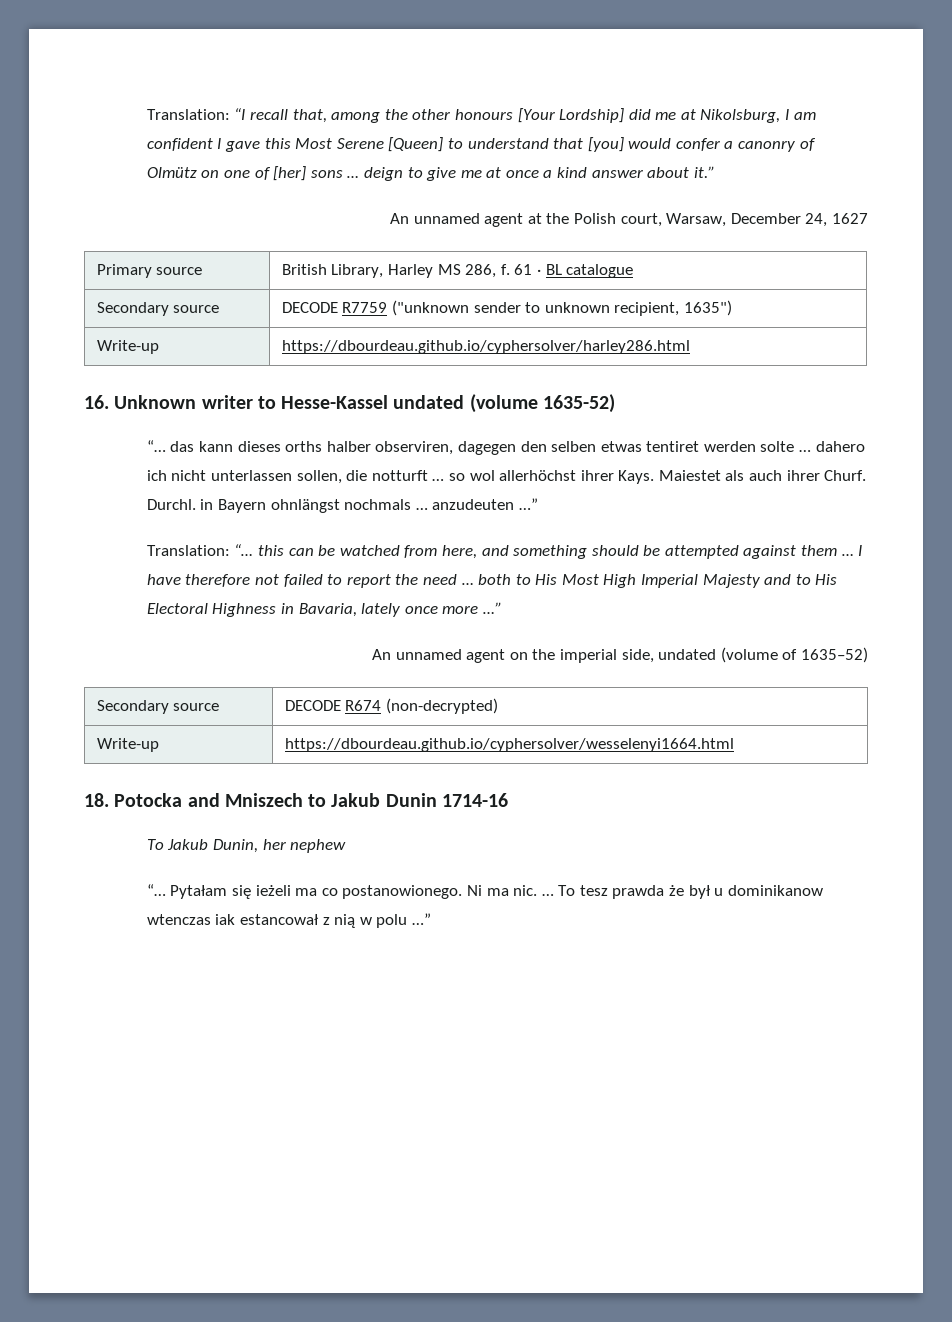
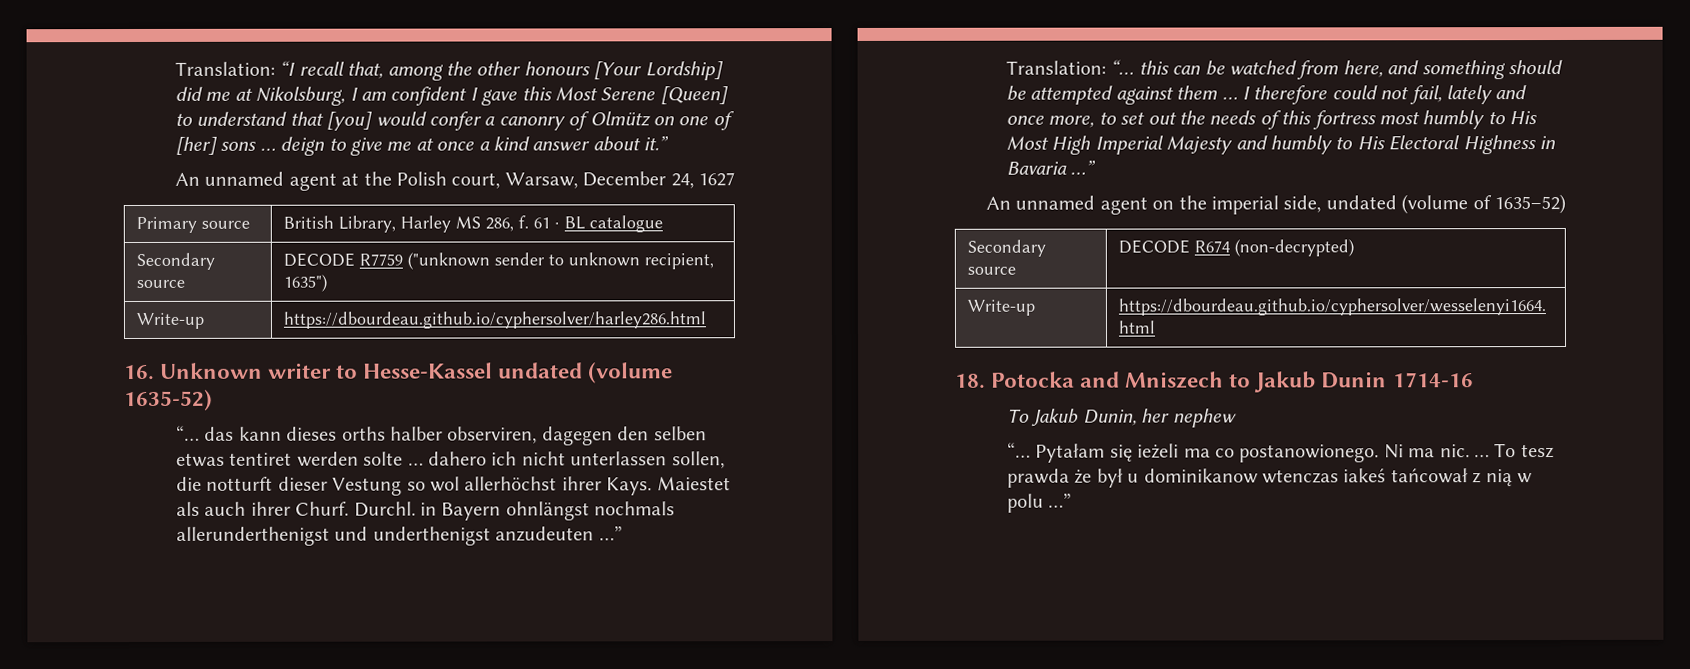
[432,479,445,481] … -> [277,476,403,496] dieser Vestung
[415,508,428,510] … -> [175,526,491,546] allerunderthenigst und underthenigst
[146,574,512,588] have therefore not failed to report the need … both -> [1253,85,1528,105] [1005,110,1486,130] therefore could not fail, lately and once more, to set out the needs of this fortress most humbly
(792, 579) none -> [1269,135,1333,155] humbly
[298,603,479,617] Bavaria, lately once more -> [1005,161,1067,175] Bavaria
[215,914,319,925] iak estancował -> [1343,468,1469,484] iakeś tańcował

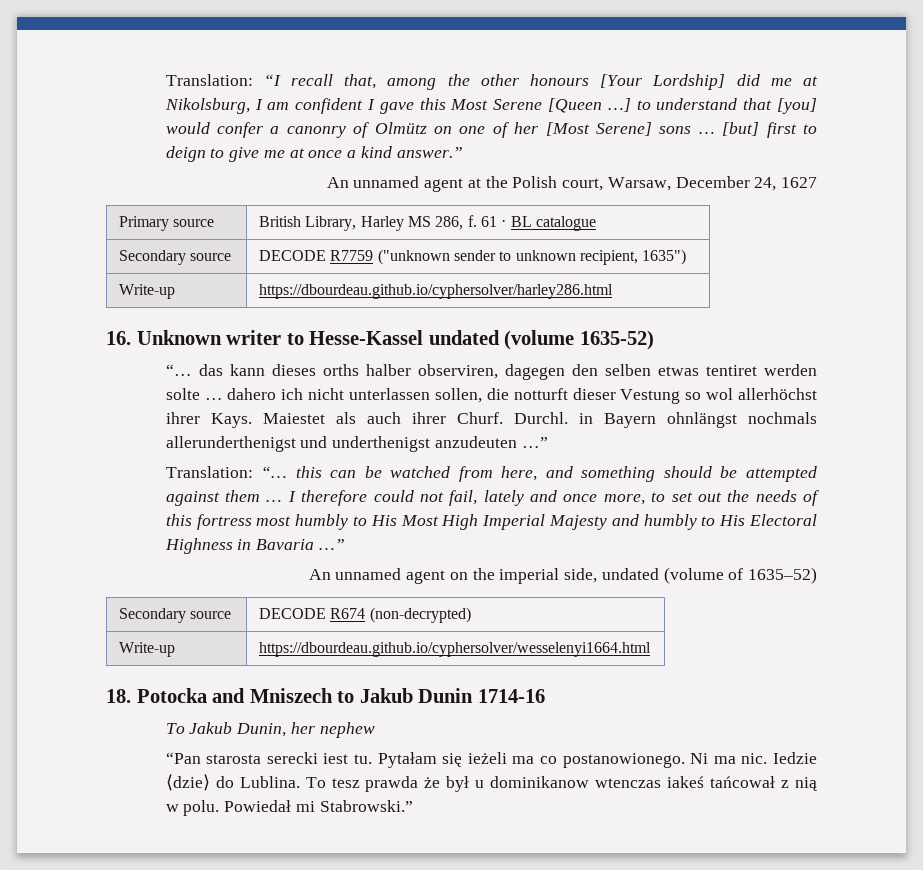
[659,86,728,105] [Queen] -> [547,98,631,113] [Queen …]
[174,136,276,155] [her] sons … -> [514,122,817,138] her [Most Serene] sons … [but] first to
[532,135,670,152] answer about it.” -> [396,147,463,158] answer.”
[1006,442,1031,458] “… -> [165,752,373,764] “Pan starosta serecki iest tu.
[1473,454,1490,458] … -> [773,752,818,764] [165,774,300,791] Iedzie ⟨dzie⟩ do Lublina.
[1006,492,1073,513] polu …” -> [183,800,413,816] polu. Powiedał mi Stabrowski.”

